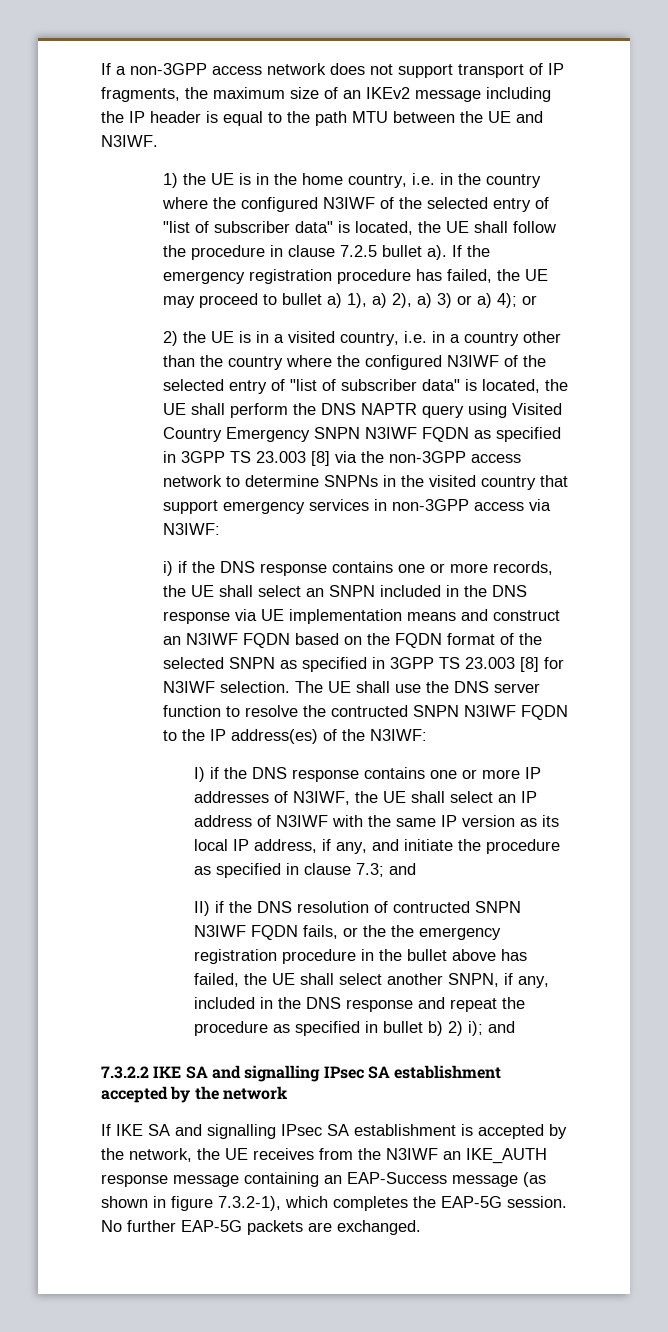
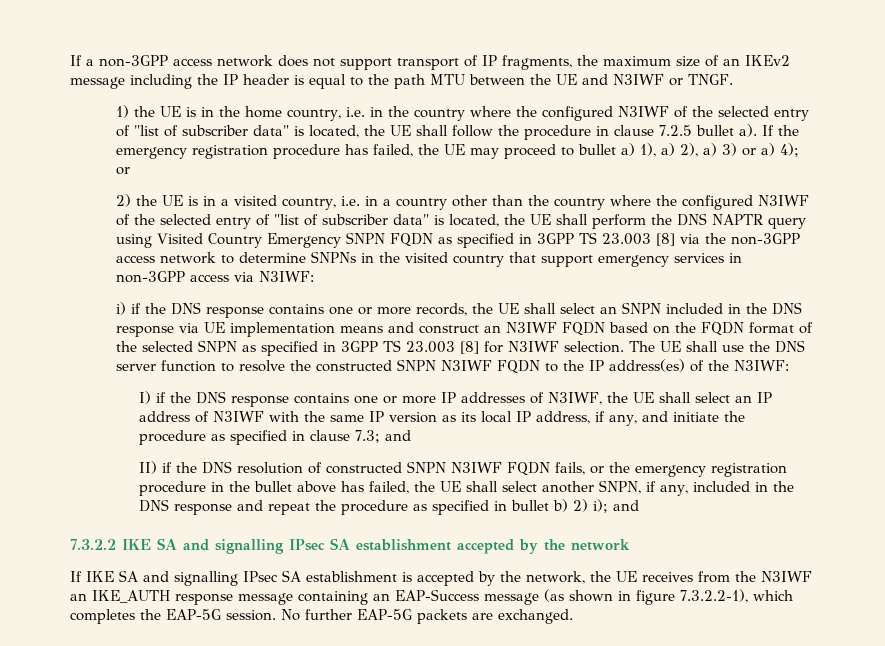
[101,135,158,147] N3IWF. -> [613,74,733,86] N3IWF or TNGF.
[365,427,418,439] N3IWF -> (385, 238) none
[331,705,409,717] contructed -> [315,360,392,372] constructed
[393,901,471,913] contructed -> [325,462,402,474] constructed
[391,925,415,937] the -> (630, 467) none
[218,1196,281,1211] 7.3.2-1), -> [680,589,748,603] 7.3.2.2-1),

